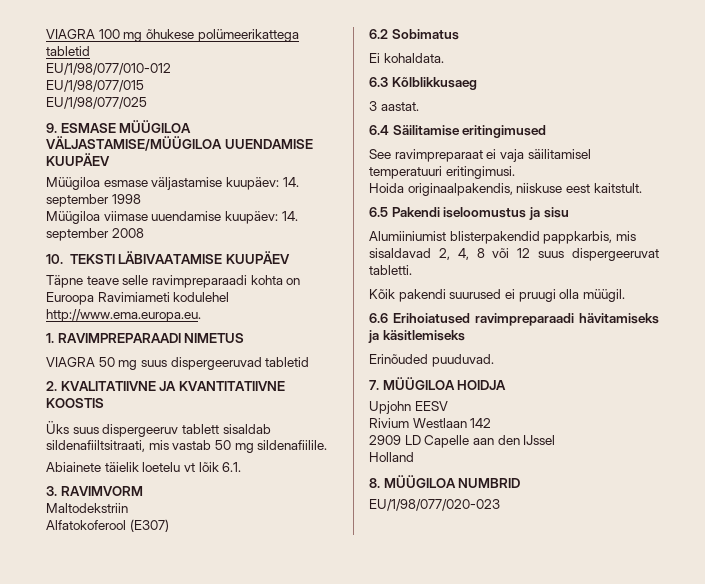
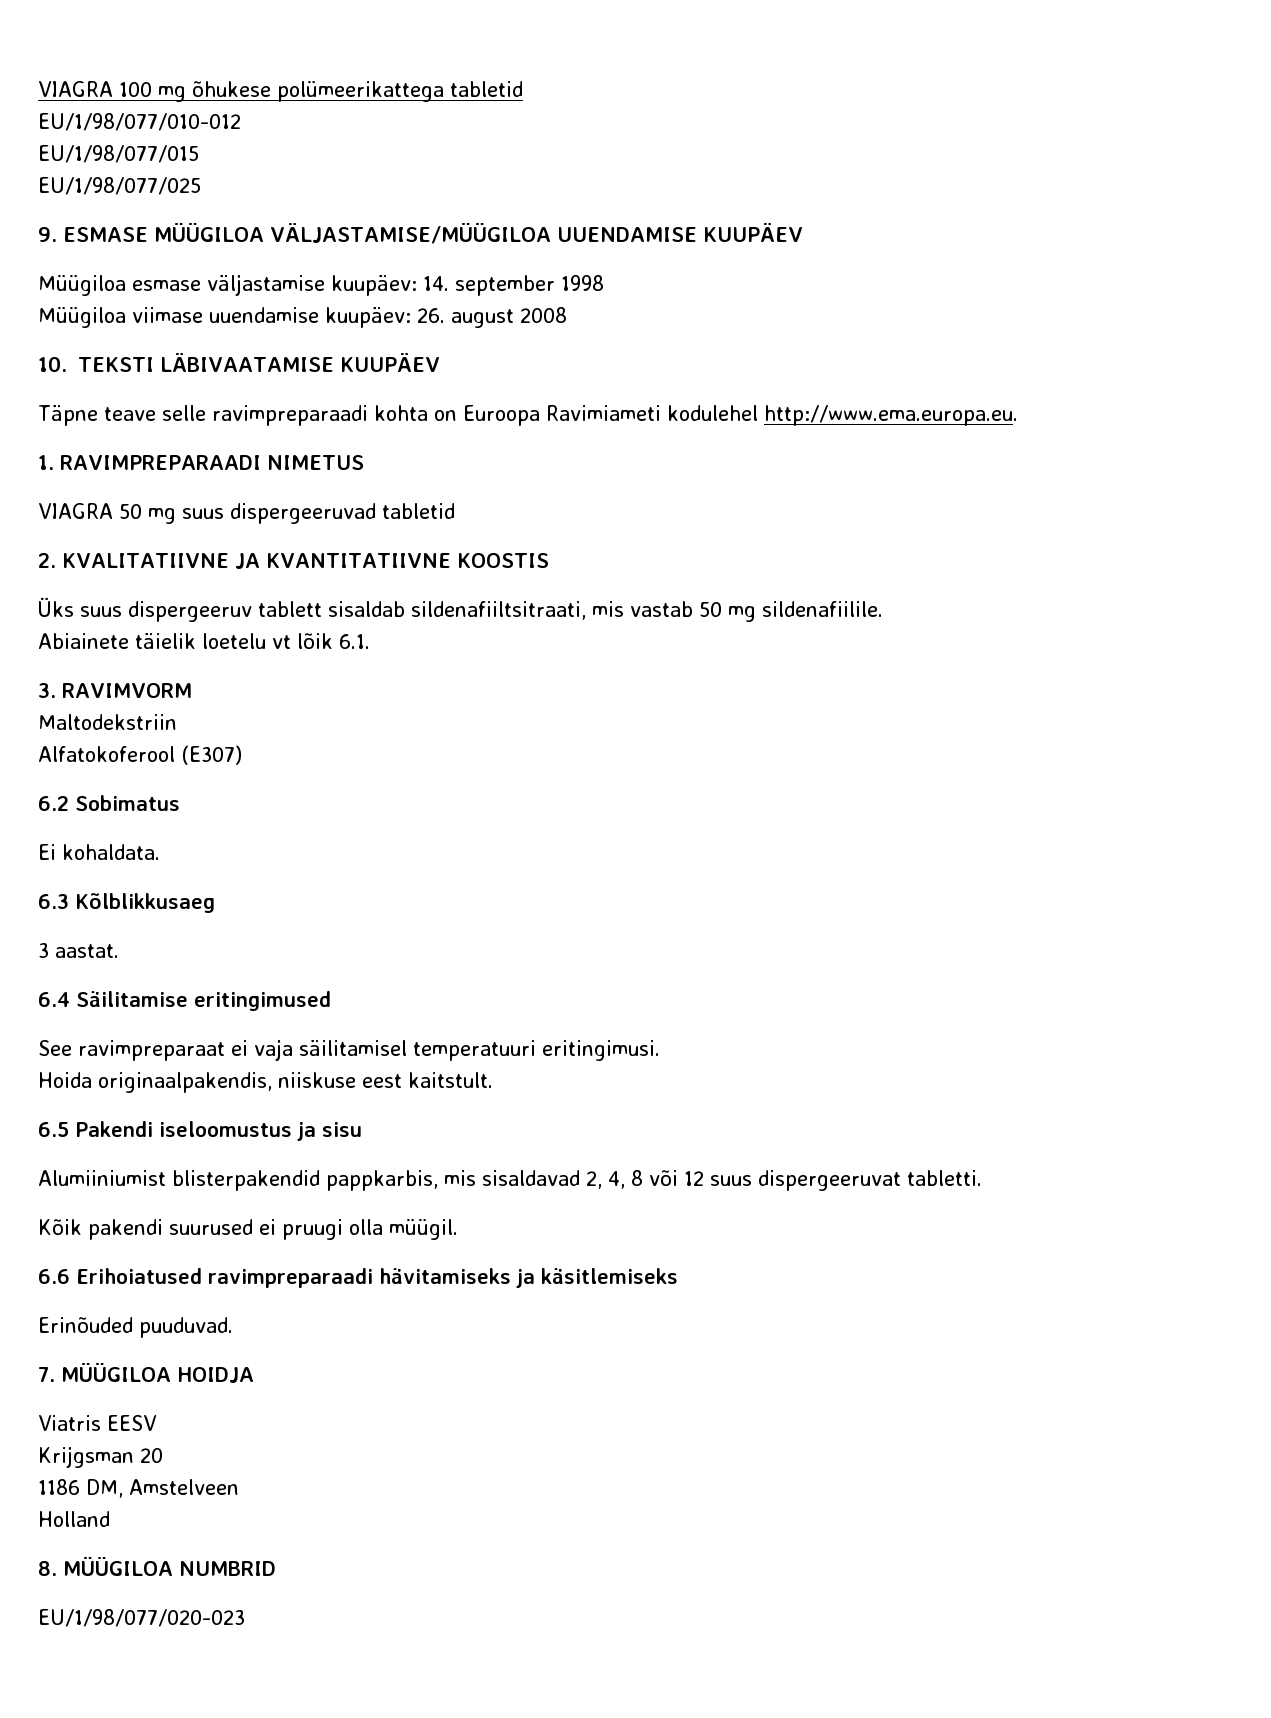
[281,211,298,221] [46,228,109,241] 14. september -> [417,308,514,328] 26. august
[369,401,411,414] Upjohn -> [38,1415,101,1431] Viatris
[369,418,492,428] [369,435,556,448] Rivium Westlaan 142 // 2909 LD Capelle aan den IJssel -> [38,1446,163,1468] [38,1479,239,1498] Krijgsman 20 // 1186 DM, Amstelveen

